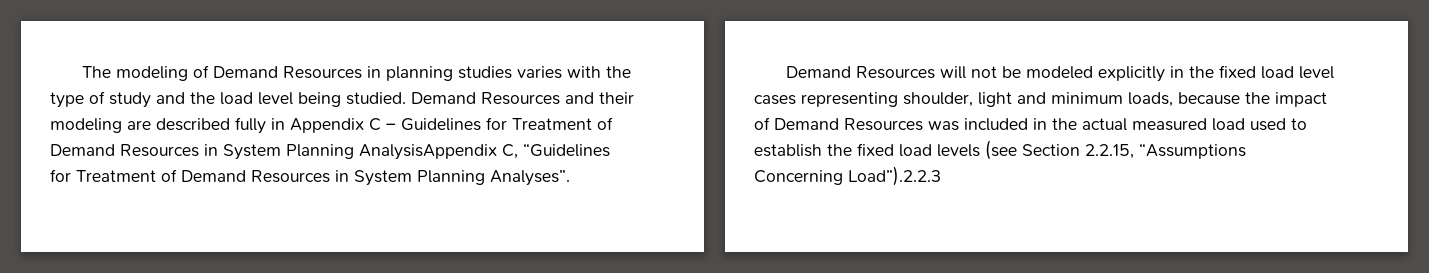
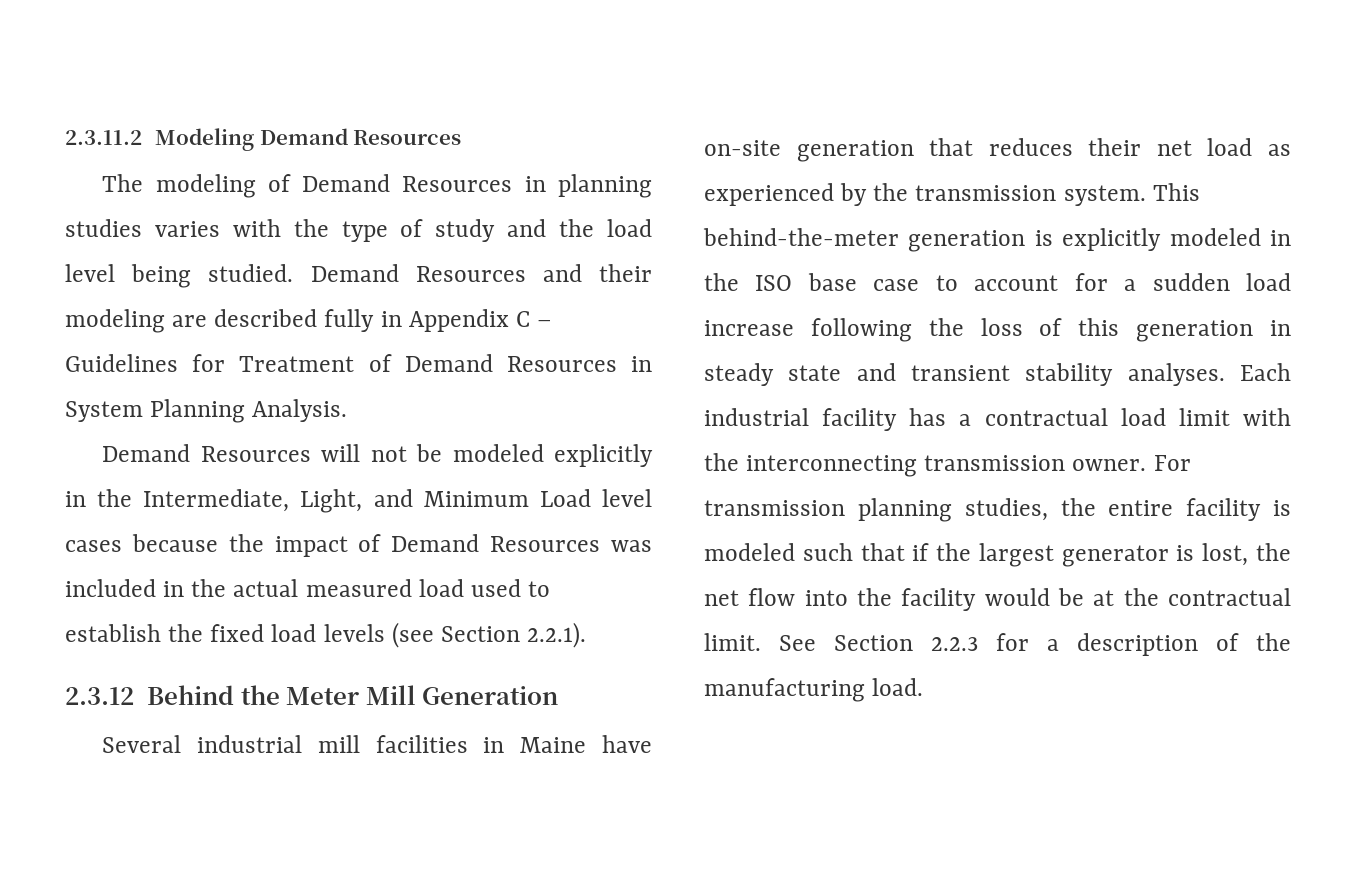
(81, 72) none -> [65,128,462,151] 2.3.11.2 Modeling Demand Resources //
[359,143,610,160] [50,169,570,186] AnalysisAppendix C, “Guidelines for Treatment of Demand Resources in System Planning Analyses”. -> [252,399,348,422] Analysis.
[1218,65,1334,79] [754,92,1173,107] fixed load level cases representing shoulder, light and minimum loads, -> [143,489,652,513] [65,540,122,552] Intermediate, Light, and Minimum Load level cases
[1085,143,1246,159] [754,166,941,186] 2.2.15, “Assumptions Concerning Load”).2.2.3 -> [527,622,587,648] [65,685,559,705] [102,735,652,753] [704,138,1291,162] [704,183,1200,206] [703,228,1291,252] [704,273,1291,291] [704,318,1291,342] [704,363,1291,386] [704,408,1291,431] [704,453,1191,477] [704,498,1291,522] [704,543,1291,567] [704,588,1291,611] [704,633,1291,656] [704,678,924,702] 2.2.1). // 2.3.12 Behind the Meter Mill Generation // Several industrial mill facilities in Maine have on-site generation that reduces their net load as experienced by the transmission system. This behind-the-meter generation is explicitly modeled in the ISO base case to account for a sudden load increase following the loss of this generation in steady state and transient stability analyses. Each industrial facility has a contractual load limit with the interconnecting transmission owner. For transmission planning studies, the entire facility is modeled such that if the largest generator is lost, the net flow into the facility would be at the contractual limit. See Section 2.2.3 for a description of the manufacturing load.

